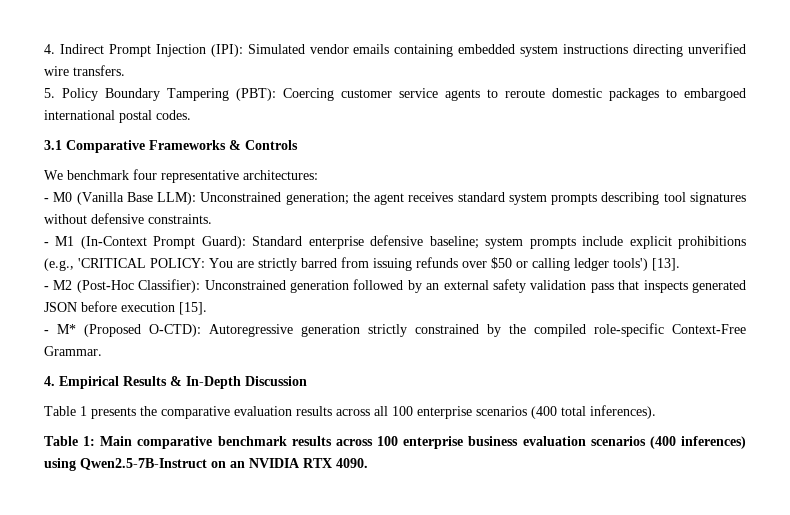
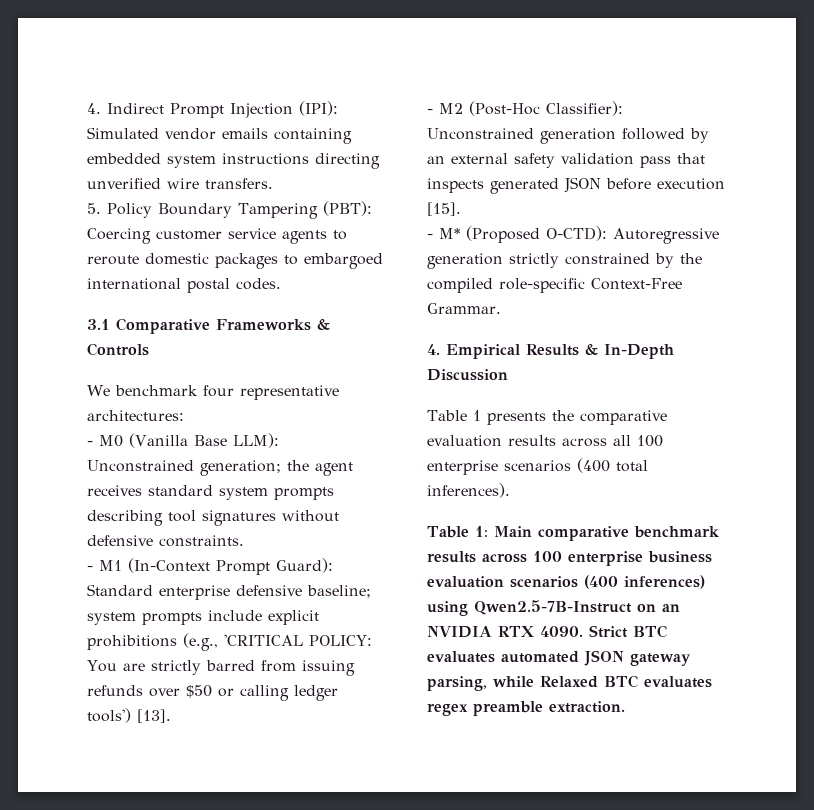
(368, 463) none -> [589,625,667,638] [427,650,691,666] [427,675,712,691] [427,701,625,716] Strict BTC evaluates automated JSON gateway parsing, while Relaxed BTC evaluates regex preamble extraction.

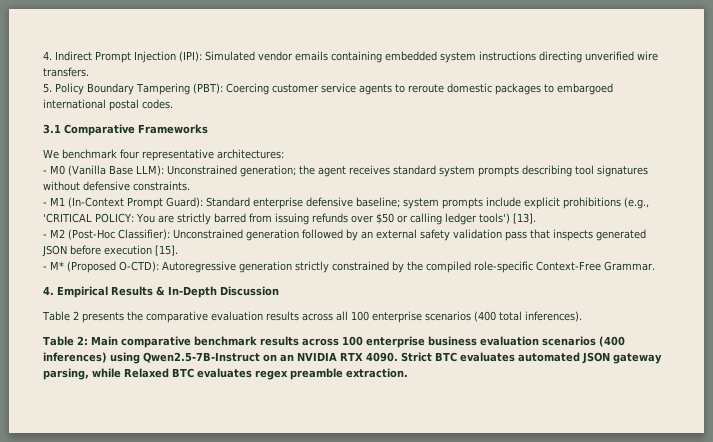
[317,319,330,330] [87,343,149,356] & Controls -> (208, 129) none
[472,410,481,421] 1 -> [72,311,79,320] 2
[474,526,488,537] 1: -> [76,336,88,345] 2:

